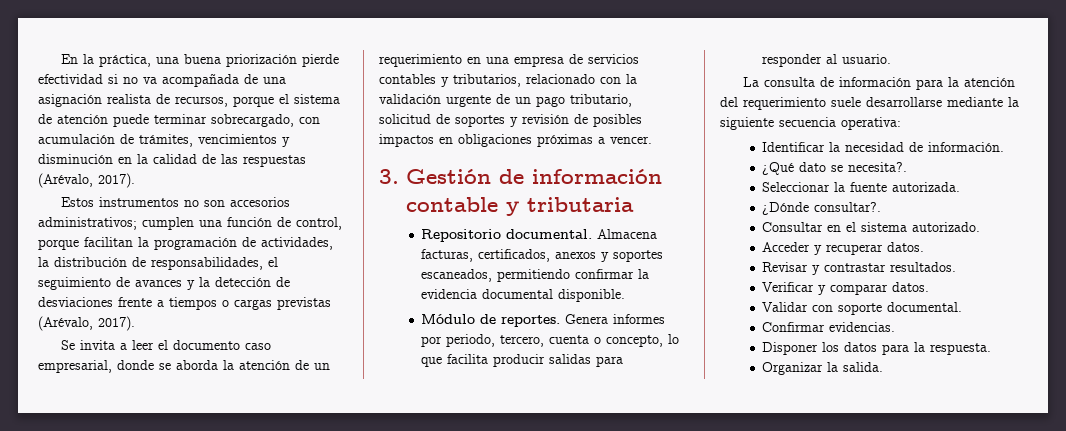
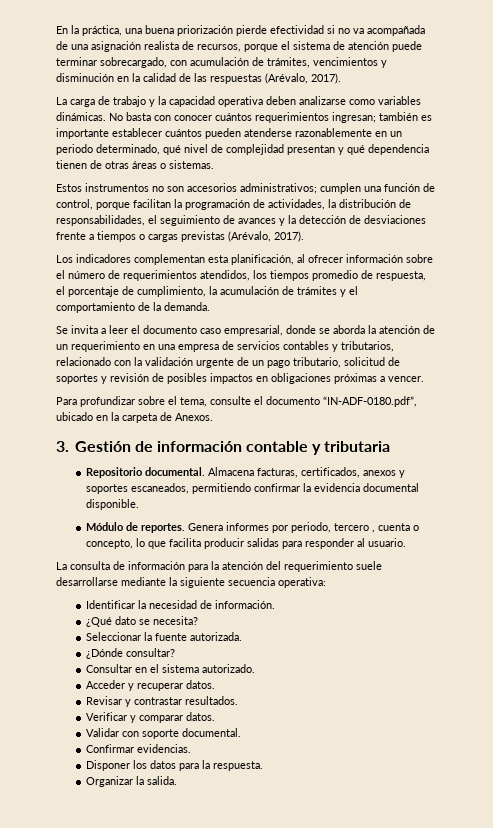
(135, 180) none -> [56,96,421,107] [56,112,432,123] [56,128,402,139] [56,144,429,155] [56,160,214,169] // La carga de trabajo y la capacidad operativa deben analizarse como variables dinámicas. No basta con conocer cuántos requerimientos ingresan; también es importante establecer cuántos pueden atenderse razonablemente en un periodo determinado, qué nivel de complejidad presentan y qué dependencia tienen de otras áreas o sistemas.
(135, 323) none -> [56,254,433,265] [56,270,426,281] [56,286,358,297] [56,302,210,313] // Los indicadores complementan esta planificación, al ofrecer información sobre el número de requerimientos atendidos, los tiempos promedio de respuesta, el porcentaje de cumplimiento, la acumulación de trámites y el comportamiento de la demanda.
(652, 140) none -> [56,396,417,407] [56,412,213,423] // Para profundizar sobre el tema, consulte el documento “IN-ADF-0180.pdf”, ubicado en la carpeta de Anexos.
[500,335,545,347] tercero, -> [333,523,375,533] tercero ,
[848,162,908,172] necesita?. -> [152,616,198,625] necesita?
[814,202,882,212] consultar?. -> [125,648,175,657] consultar?

